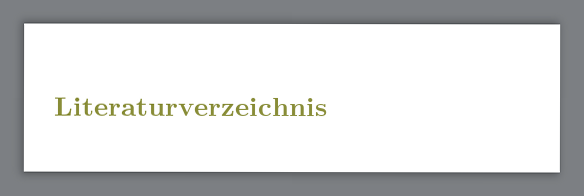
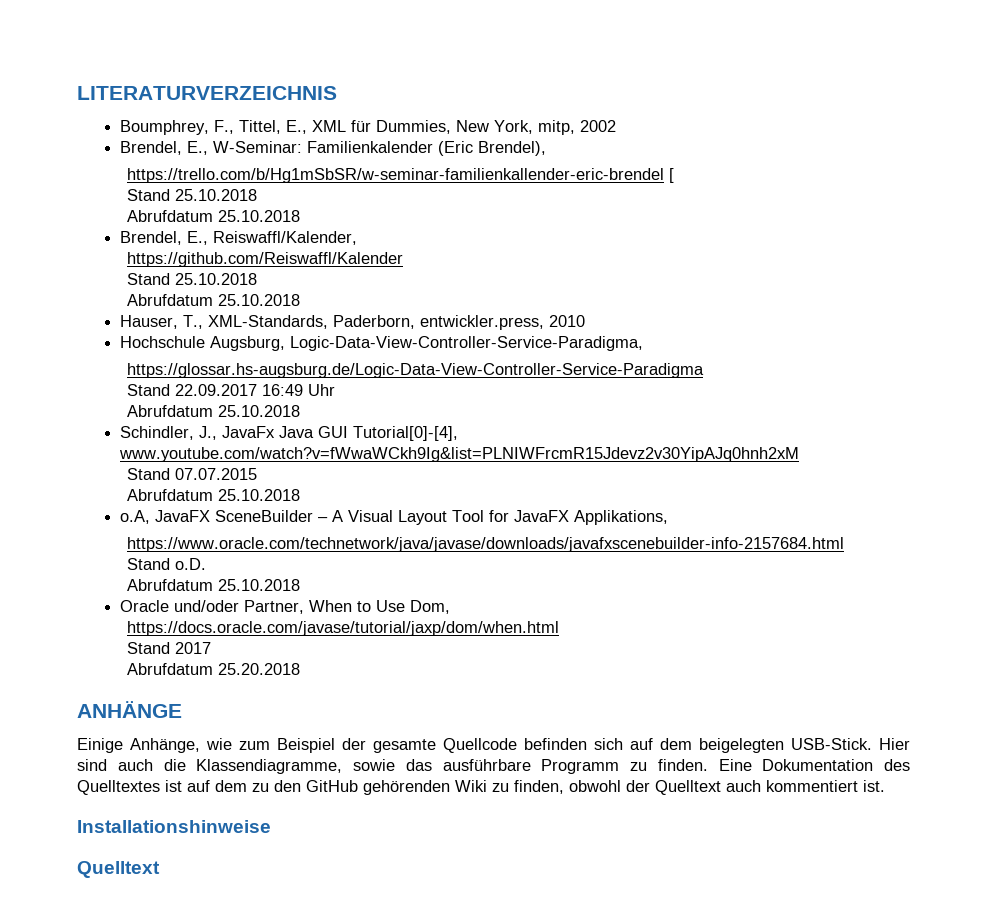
[53,97,327,117] Literaturverzeichnis -> [77,86,337,100] [120,120,617,135] [120,141,547,156] [127,168,675,183] [127,189,258,201] [127,210,301,222] [120,231,358,245] [127,252,404,267] [127,273,258,285] [127,294,301,306] [120,315,586,330] [120,336,644,351] [127,363,705,378] [127,384,336,396] [127,405,301,417] [120,426,459,441] [119,447,800,462] [127,468,258,480] [127,489,301,501] [120,510,669,525] [127,537,845,552] [127,558,207,570] [127,579,301,591] [120,600,451,614] [127,621,560,636] [127,642,212,654] [127,663,301,675] [77,701,182,718] [77,738,910,753] [77,759,910,774] [77,780,885,795] [77,820,271,833] [77,861,160,878] LITERATURVERZEICHNIS // Boumphrey, F., Tittel, E., XML für Dummies, New York, mitp, 2002 // Brendel, E., W-Seminar: Familienkalender (Eric Brendel), // https://trello.com/b/Hg1mSbSR/w-seminar-familienkallender-eric-brendel [ // Stand 25.10.2018 // Abrufdatum 25.10.2018 // Brendel, E., Reiswaffl/Kalender, // https://github.com/Reiswaffl/Kalender // Stand 25.10.2018 // Abrufdatum 25.10.2018 // Hauser, T., XML-Standards, Paderborn, entwickler.press, 2010 // Hochschule Augsburg, Logic-Data-View-Controller-Service-Paradigma, // https://glossar.hs-augsburg.de/Logic-Data-View-Controller-Service-Paradigma // Stand 22.09.2017 16:49 Uhr // Abrufdatum 25.10.2018 // Schindler, J., JavaFx Java GUI Tutorial[0]-[4], www.youtube.com/watch?v=fWwaWCkh9Ig&list=PLNIWFrcmR15Jdevz2v30YipAJq0hnh2xM // Stand 07.07.2015 // Abrufdatum 25.10.2018 // o.A, JavaFX SceneBuilder – A Visual Layout Tool for JavaFX Applikations, // https://www.oracle.com/technetwork/java/javase/downloads/javafxscenebuilder-info-2157684.html // Stand o.D. // Abrufdatum 25.10.2018 // Oracle und/oder Partner, When to Use Dom, // https://docs.oracle.com/javase/tutorial/jaxp/dom/when.html // Stand 2017 // Abrufdatum 25.20.2018 // ANHÄNGE // Einige Anhänge, wie zum Beispiel der gesamte Quellcode befinden sich auf dem beigelegten USB-Stick. Hier sind auch die Klassendiagramme, sowie das ausführbare Programm zu finden. Eine Dokumentation des Quelltextes ist auf dem zu den GitHub gehörenden Wiki zu finden, obwohl der Quelltext auch kommentiert ist. // Installationshinweise // Quelltext

